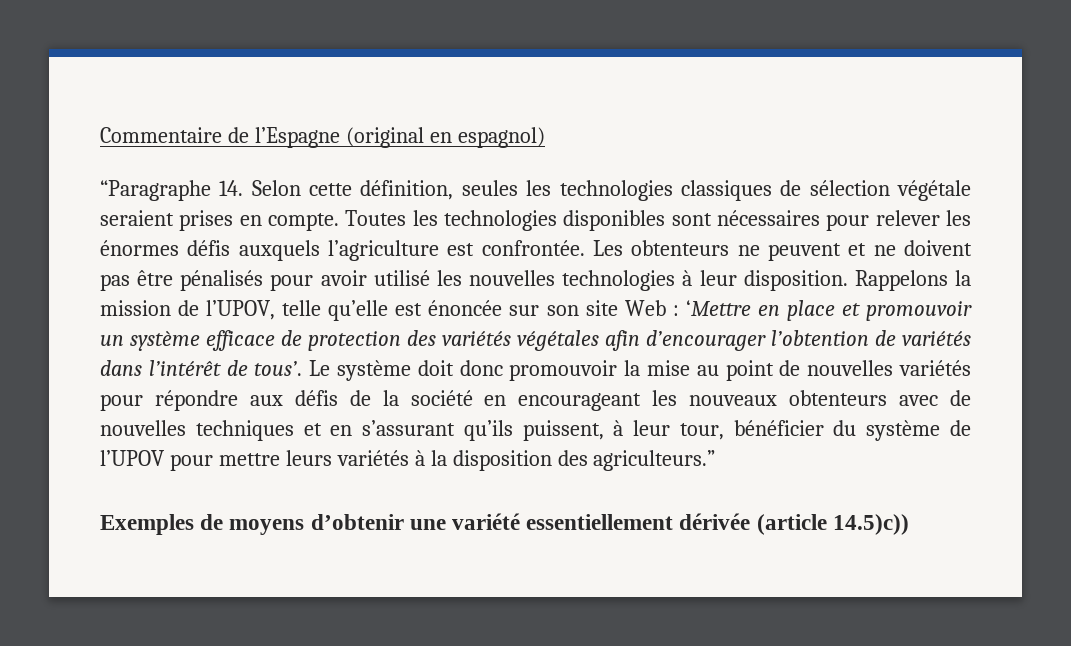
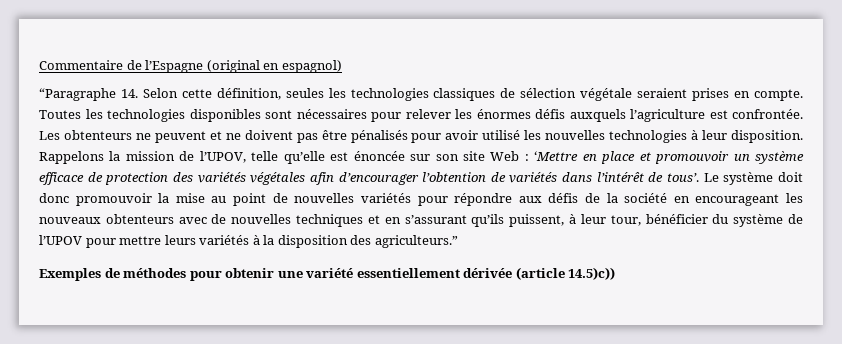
[229,514,404,535] moyens d’obtenir -> [123,268,275,281] méthodes pour obtenir

